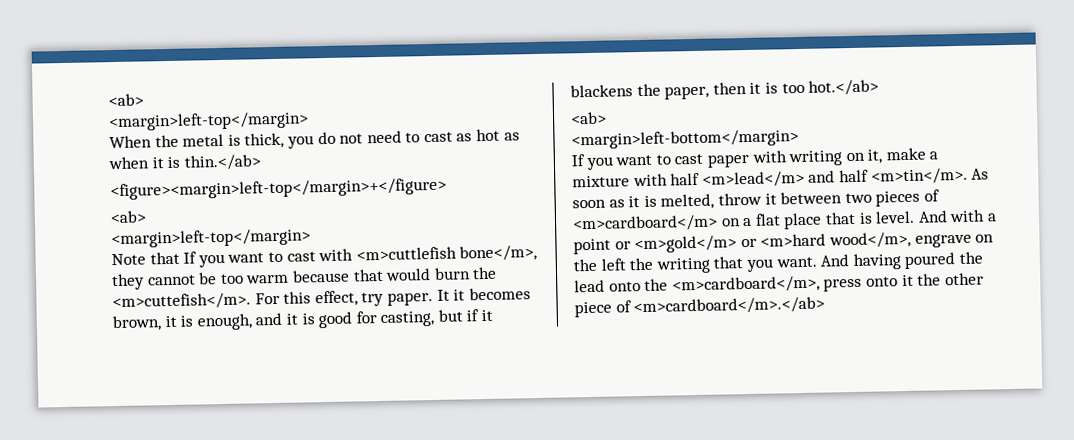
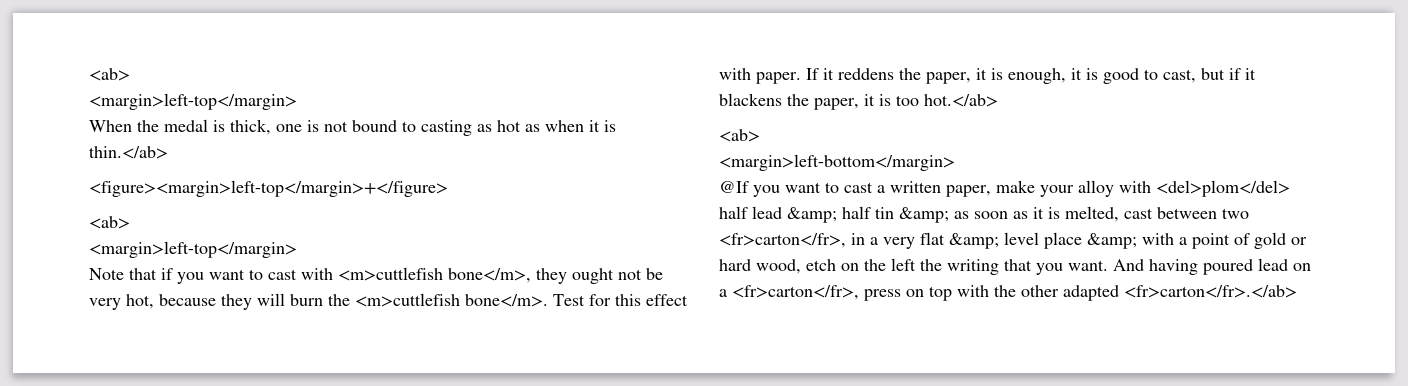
[182,133,225,147] metal -> [164,119,208,132] medal
[286,130,453,149] you do not need to cast -> [276,120,472,136] one is not bound to casting
[183,251,198,264] If -> [161,268,173,280] if
[146,266,498,286] [112,287,531,311] [112,315,162,332] cannot be too warm because that would burn the <m>cuttefish</m>. For this effect, try paper. It it becomes brown, -> [572,268,663,284] [89,293,688,310] [719,68,971,84] ought not be very hot, because they will burn the <m>cuttlefish bone</m>. Test for this effect with paper. If it reddens the paper,
[255,312,283,326] and -> (1066, 76) none
[355,310,435,327] for casting, -> [1144,69,1196,83] to cast,
[712,81,747,95] then -> (859, 104) none
[571,147,939,171] [572,167,990,188] If you want to cast paper with writing on it, make a mixture with half <m>lead</m> and half <m>tin</m>. As -> [719,180,1290,197] [719,206,969,223] @If you want to cast a written paper, make your alloy with <del>plom</del> half lead &amp; half tin &amp; as
[717,189,940,207] [572,209,997,233] [573,231,972,255] throw it between two pieces of <m>cardboard</m> on a flat place that is level. And with a point or <m>gold</m> or <m>hard wood</m>, engrave -> [1124,207,1249,219] [719,232,1307,249] [719,259,836,274] cast between two <fr>carton</fr>, in a very flat &amp; level place &amp; with a point of gold or hard wood, etch
[958,251,983,264] [574,272,984,294] [574,296,826,318] the lead onto the <m>cardboard</m>, press onto it the other piece of <m>cardboard</m>.</ab> -> [1258,258,1311,271] [719,285,1297,301] lead on a <fr>carton</fr>, press on top with the other adapted <fr>carton</fr>.</ab>

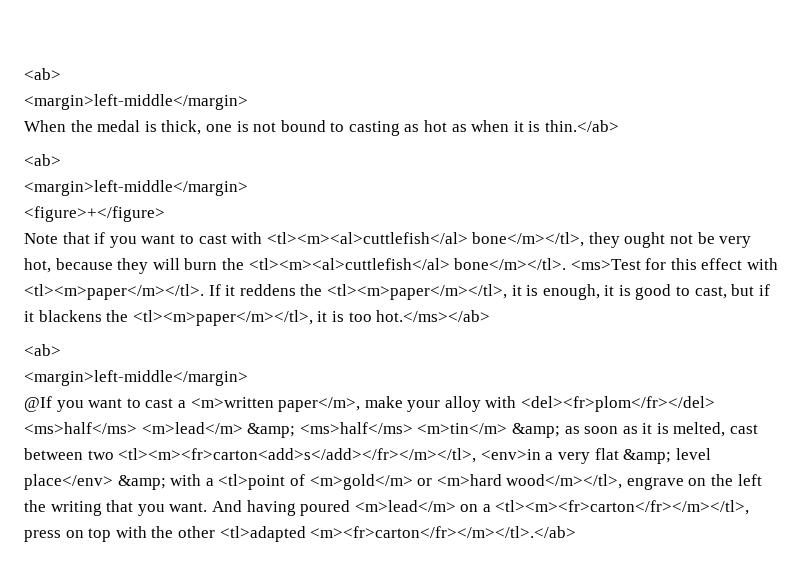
[89,68,130,81] [89,93,297,110] <ab> // <margin>left-top</margin> -> [24,68,61,80] [24,94,248,110] <ab> // <margin>left-middle</margin>
[89,180,448,197] [89,216,130,229] [89,241,297,258] // <figure><margin>left-top</margin>+</figure> // <ab> // <margin>left-top</margin> -> [24,154,61,166] [24,180,248,196] [24,206,165,222] // <ab> // <margin>left-middle</margin> // <figure>+</figure>
[338,267,531,283] <m>cuttlefish bone</m>, -> [266,232,585,247] <tl><m><al>cuttlefish</al> bone</m></tl>,
[355,293,585,307] <m>cuttlefish bone</m>. Test -> [248,258,641,270] <tl><m><al>cuttlefish</al> bone</m></tl>. <ms>Test
[756,72,801,84] paper. -> [24,284,204,300] <tl><m>paper</m></tl>.
[926,72,971,84] paper, -> [326,284,507,300] <tl><m>paper</m></tl>,
[814,98,859,110] paper, -> [132,310,313,326] <tl><m>paper</m></tl>,
[924,94,998,107] [719,129,760,142] [719,154,955,171] hot.</ab> // <ab> // <margin>left-bottom</margin> -> [376,310,491,322] [24,344,61,356] [24,370,248,386] hot.</ms></ab> // <ab> // <margin>left-middle</margin>
[890,181,991,197] written paper, -> [190,397,361,412] <m>written paper</m>,
[1156,180,1290,197] [719,206,894,223] <del>plom</del> half lead &amp; half tin -> [521,396,716,412] [24,422,508,438] <del><fr>plom</fr></del> <ms>half</ms> <m>lead</m> &amp; <ms>half</ms> <m>tin</m>
[719,233,865,248] <fr>carton</fr>, in -> [118,448,541,463] <tl><m><fr>carton<add>s</add></fr></m></tl>, <env>in
[1044,232,1082,249] place -> [24,474,113,490] place</env>
[1192,232,1307,249] [719,259,836,274] point of gold or hard wood, etch -> [218,474,684,490] <tl>point of <m>gold</m> or <m>hard wood</m></tl>, engrave
[1258,258,1288,271] lead -> [354,500,456,512] <m>lead</m>
[732,285,859,300] <fr>carton</fr>, -> [495,500,750,515] <tl><m><fr>carton</fr></m></tl>,
[1063,285,1297,301] adapted <fr>carton</fr>.</ab> -> [219,526,577,542] <tl>adapted <m><fr>carton</fr></m></tl>.</ab>

